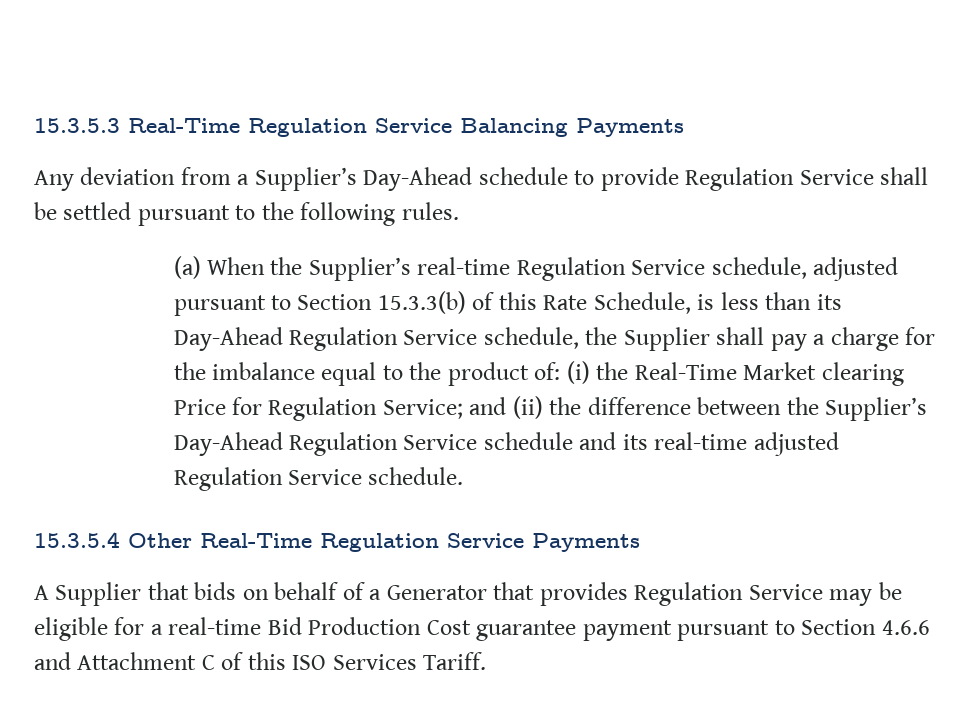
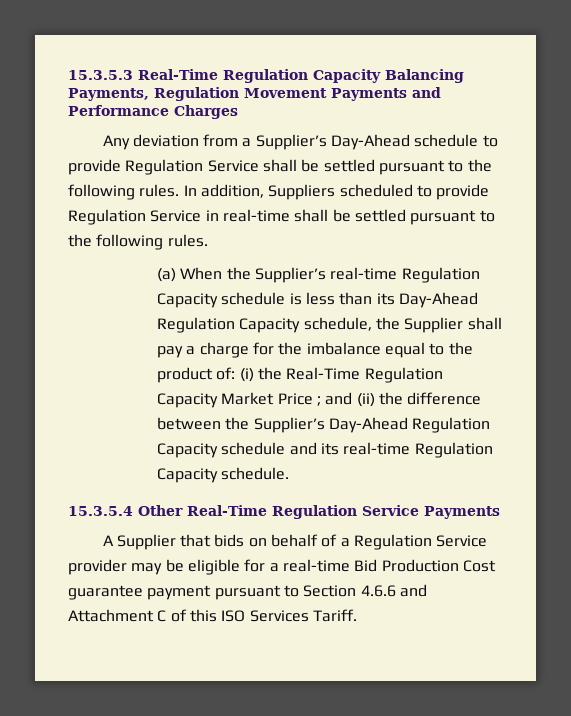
[375,118,684,137] Service Balancing Payments -> [312,69,464,83] [68,87,441,101] [68,105,238,119] Capacity Balancing Payments, Regulation Movement Payments and Performance Charges
(459, 211) none -> [183,184,490,200] [68,209,495,225] [68,234,208,250] In addition, Suppliers scheduled to provide Regulation Service in real-time shall be settled pursuant to the following rules.
[631,257,899,281] [173,291,691,316] Service schedule, adjusted pursuant to Section 15.3.3(b) of this Rate Schedule, -> [157,292,286,308] Capacity schedule
[403,329,478,345] Service -> [239,318,301,333] Capacity
[743,362,904,386] [173,397,463,421] Market clearing Price for Regulation Service; -> [364,367,443,383] [157,392,322,408] Regulation Capacity Market Price ;
[403,434,478,450] Service -> [157,443,219,458] Capacity
[753,432,839,456] [173,467,362,491] adjusted Regulation Service -> [414,442,493,458] [157,468,219,483] Regulation Capacity
[386,582,823,606] Generator that provides Regulation Service -> [354,534,488,550] [68,559,127,575] Regulation Service provider

